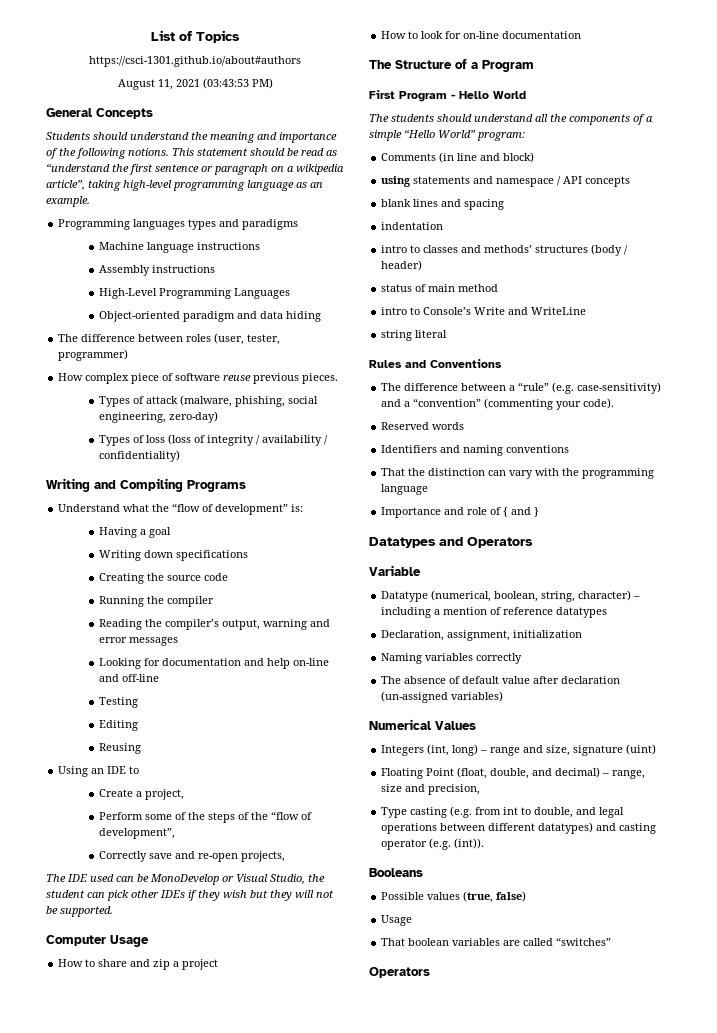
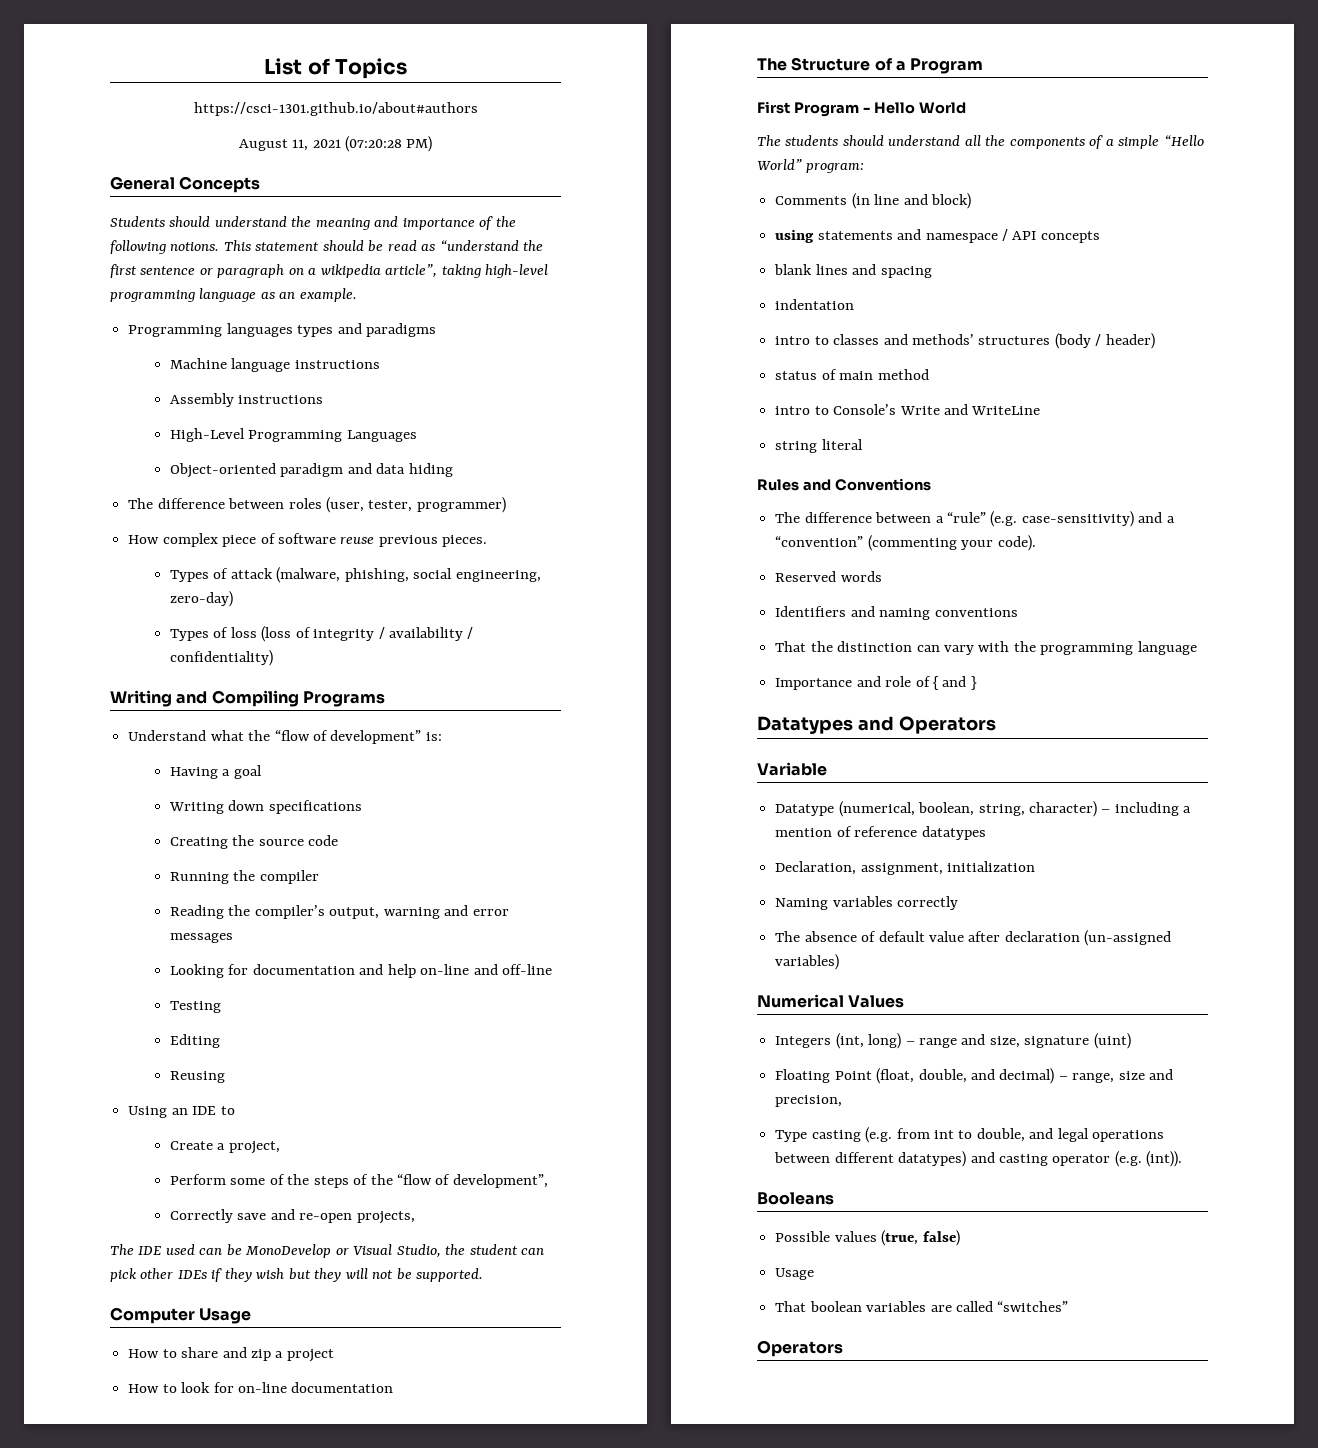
[202,78,249,89] (03:43:53 -> [344,136,402,152] (07:20:28

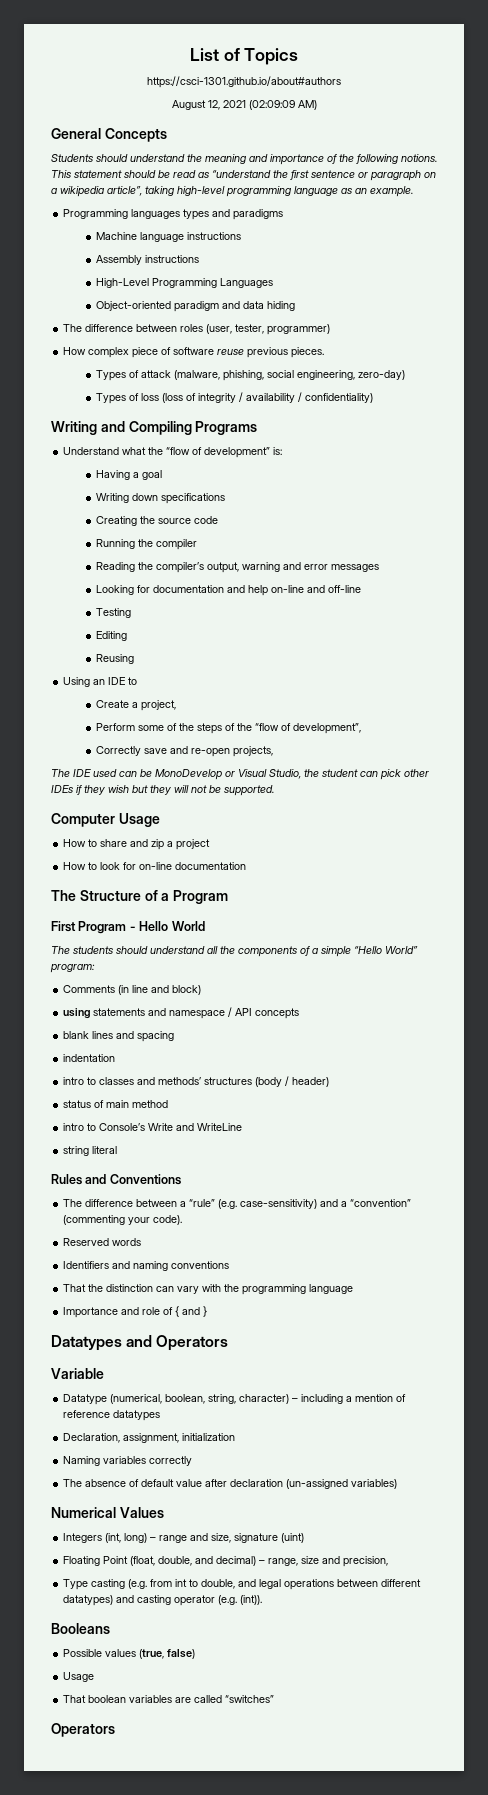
[292,136,433,152] 11, 2021 (07:20:28 PM) -> [207,100,317,110] 12, 2021 (02:09:09 AM)

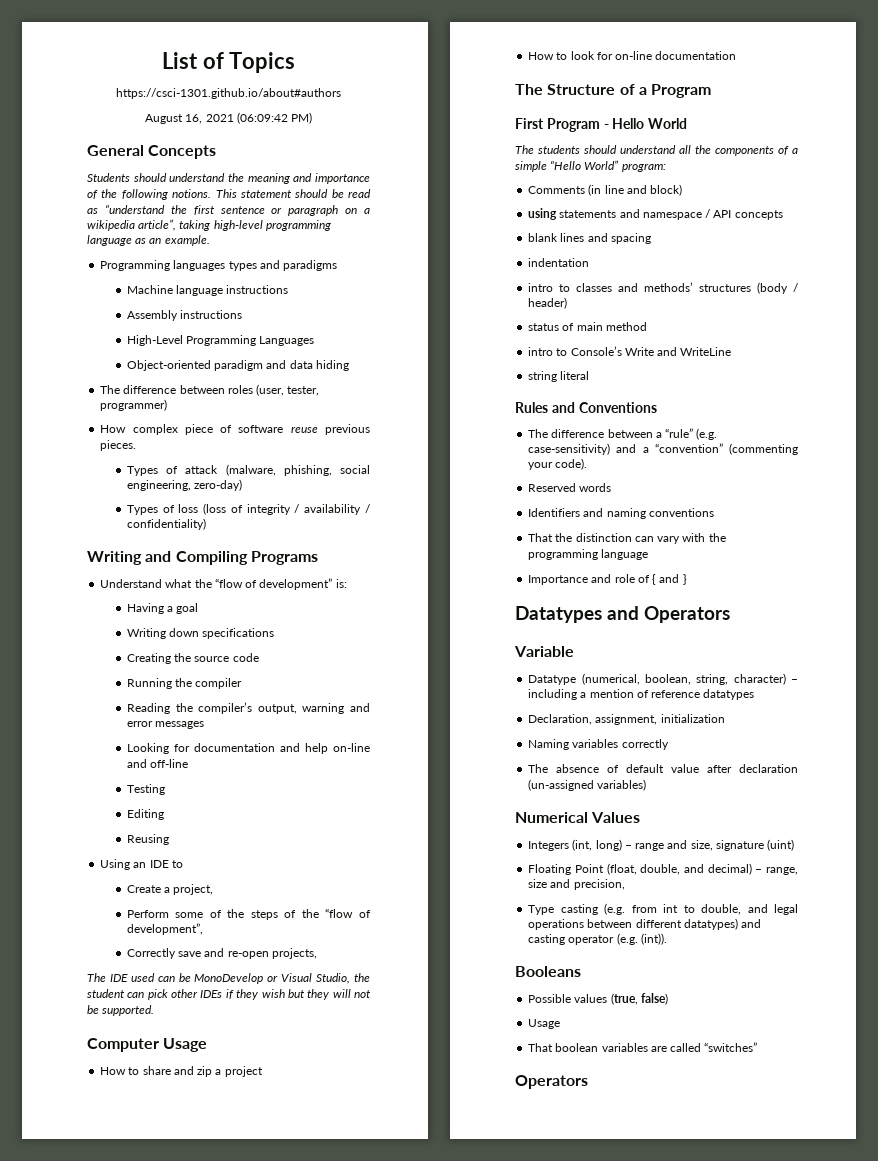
[207,100,317,110] 12, 2021 (02:09:09 AM) -> [185,112,312,124] 16, 2021 (06:09:42 PM)

